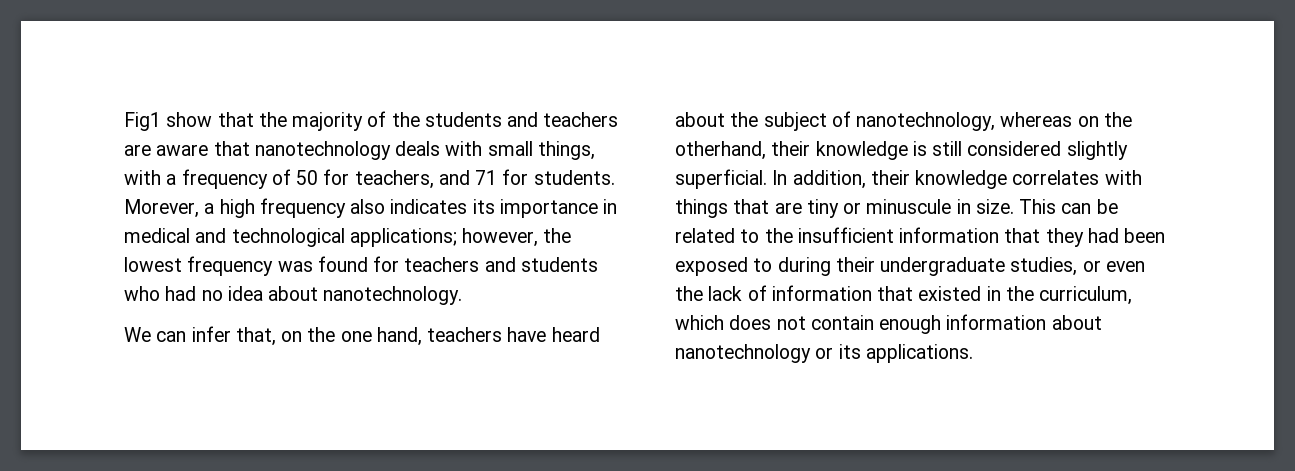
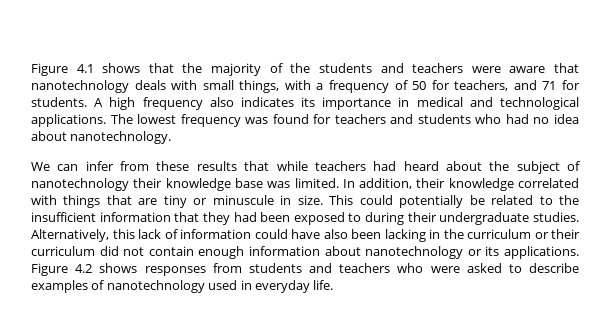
[124,112,213,131] Fig1 show -> [31,63,141,76] Figure 4.1 shows
[124,144,151,156] are -> [471,66,501,73] were
[124,199,215,218] Morever, a -> [94,98,104,107] A
[349,228,572,247] applications; however, the -> [31,114,133,127] applications. The
[235,327,547,346] that, on the one hand, teachers have -> [120,161,397,171] from these results that while teachers had
[856,112,1132,131] [675,141,1128,160] [675,169,767,189] nanotechnology, whereas on the otherhand, their knowledge is still considered slightly superficial. -> [31,178,339,191] nanotechnology their knowledge base was limited.
[1012,170,1100,185] correlates -> [518,178,580,188] correlated
[1061,203,1092,214] can -> [359,195,464,208] could potentially
[1010,257,1145,276] [675,285,1133,305] [675,315,772,330] studies, or even the lack of information that existed in the curriculum, which does -> [532,212,579,222] [31,229,580,242] [31,246,119,256] studies. Alternatively, this lack of information could have also been lacking in the curriculum or their curriculum did
(973, 353) none -> [31,263,580,276] [31,280,334,293] Figure 4.2 shows responses from students and teachers who were asked to describe examples of nanotechnology used in everyday life.

